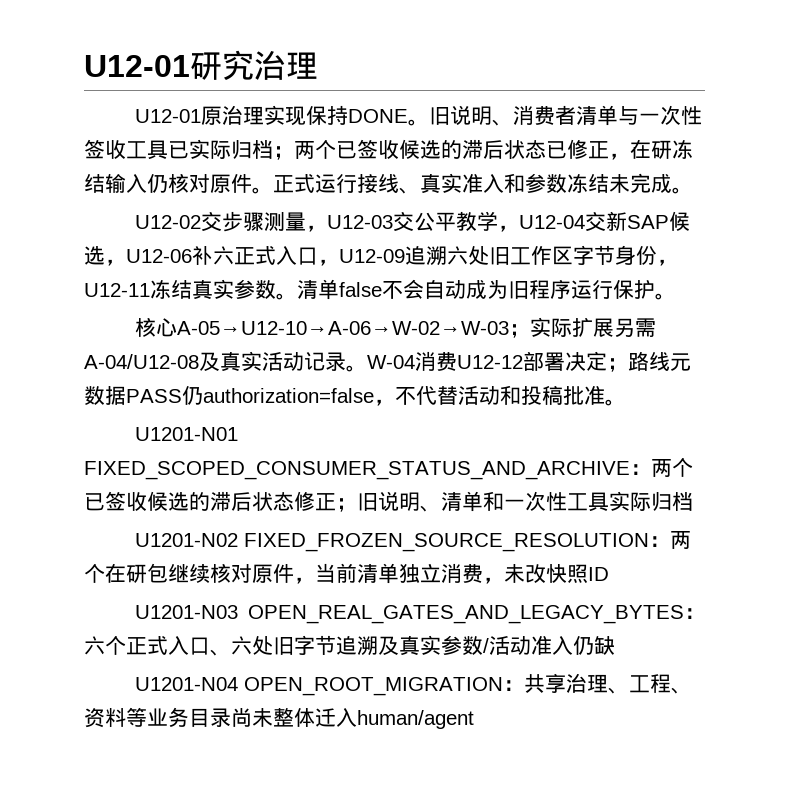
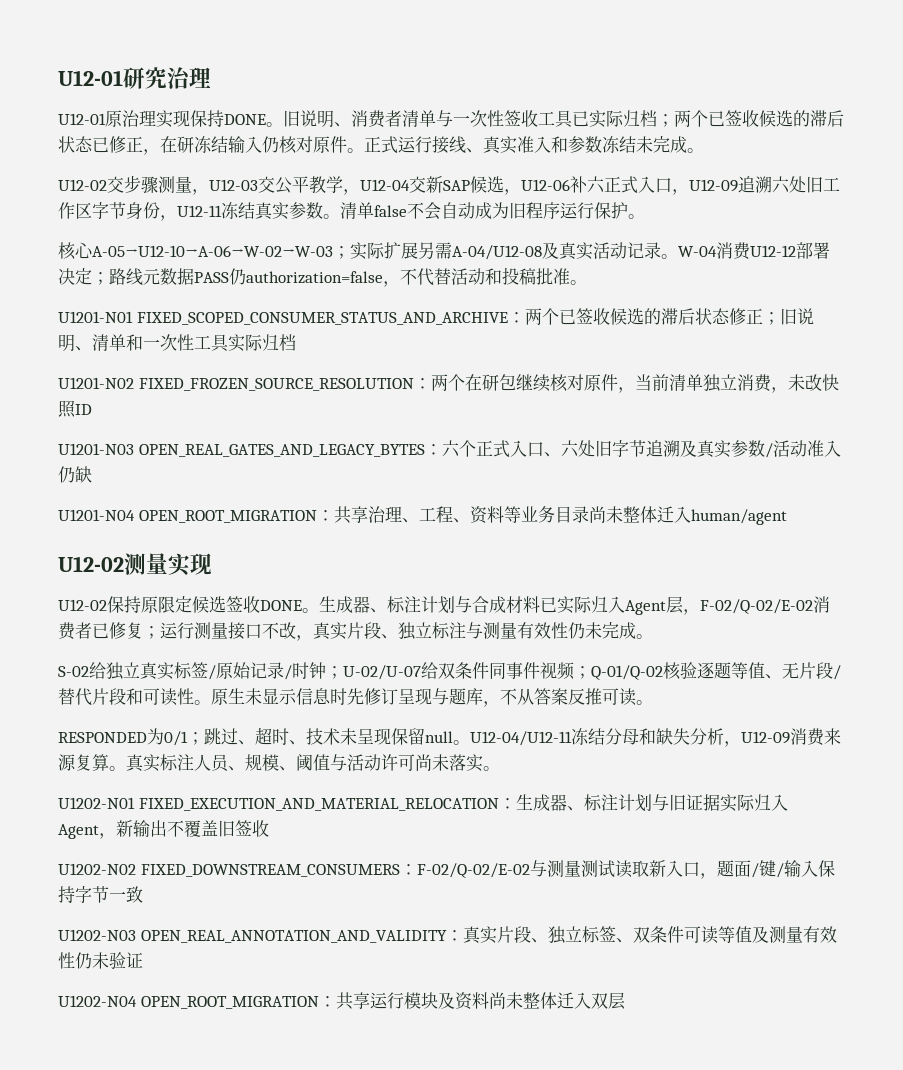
(474, 719) none -> [58,553,212,576] [58,596,830,615] [58,622,653,641] [58,662,841,680] [58,688,653,707] [58,727,841,747] [58,754,500,772] [58,794,788,812] [58,820,269,839] [58,860,835,879] [58,886,143,903] [58,926,837,944] [58,952,143,969] [58,992,625,1010] // U12-02测量实现 // U12-02保持原限定候选签收DONE。生成器、标注计划与合成材料已实际归入Agent层，F-02/Q-02/E-02消费者已修复；运行测量接口不改，真实片段、独立标注与测量有效性仍未完成。 // S-02给独立真实标签/原始记录/时钟；U-02/U-07给双条件同事件视频；Q-01/Q-02核验逐题等值、无片段/替代片段和可读性。原生未显示信息时先修订呈现与题库，不从答案反推可读。 // RESPONDED为0/1；跳过、超时、技术未呈现保留null。U12-04/U12-11冻结分母和缺失分析，U12-09消费来源复算。真实标注人员、规模、阈值与活动许可尚未落实。 // U1202-N01 FIXED_EXECUTION_AND_MATERIAL_RELOCATION：生成器、标注计划与旧证据实际归入Agent，新输出不覆盖旧签收 // U1202-N02 FIXED_DOWNSTREAM_CONSUMERS：F-02/Q-02/E-02与测量测试读取新入口，题面/键/输入保持字节一致 // U1202-N03 OPEN_REAL_ANNOTATION_AND_VALIDITY：真实片段、独立标签、双条件可读等值及测量有效性仍未验证 // U1202-N04 OPEN_ROOT_MIGRATION：共享运行模块及资料尚未整体迁入双层

